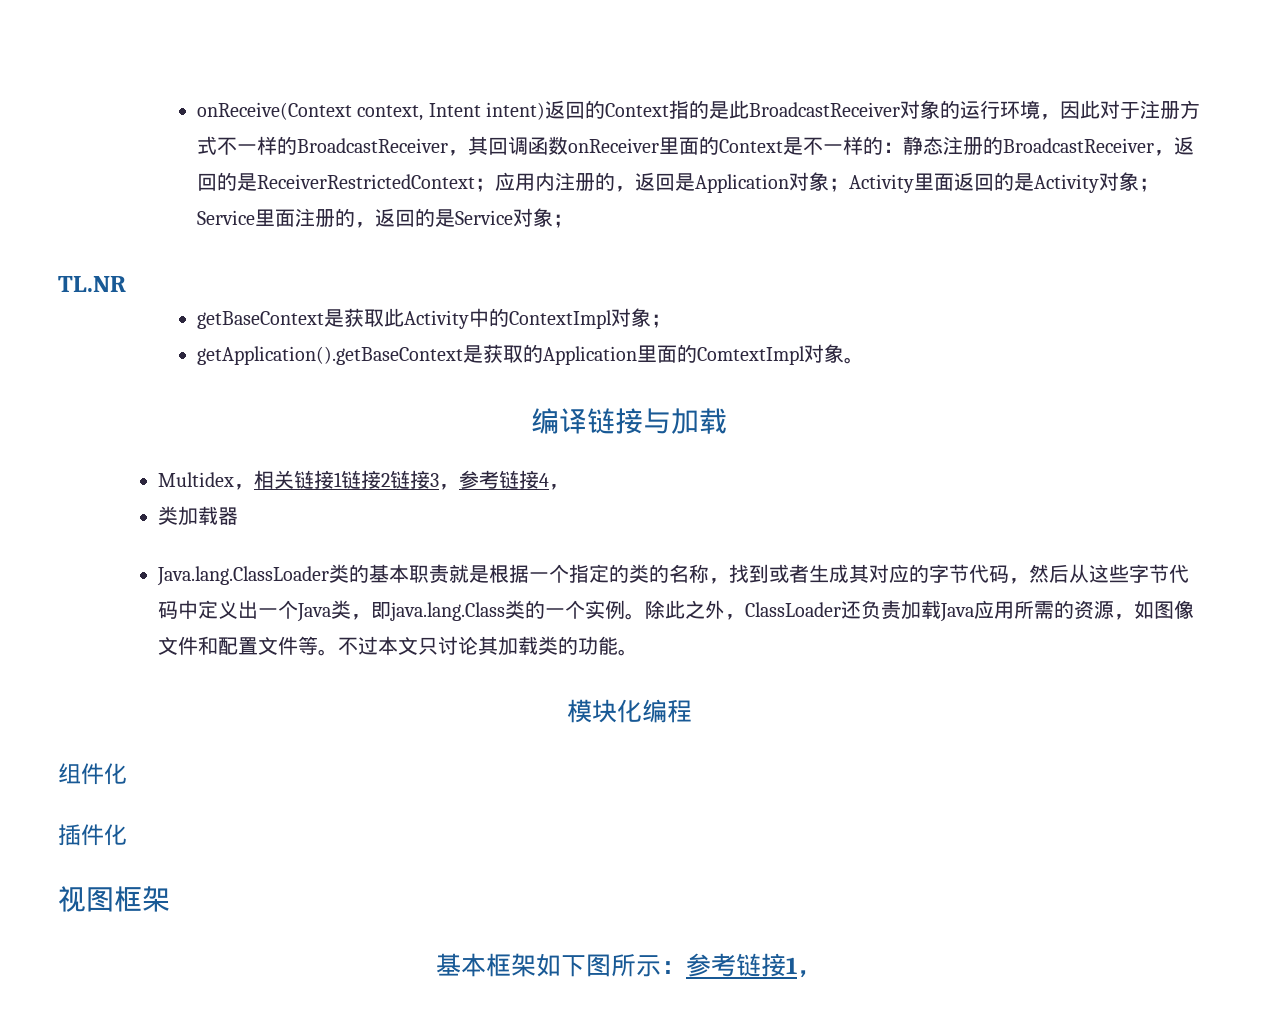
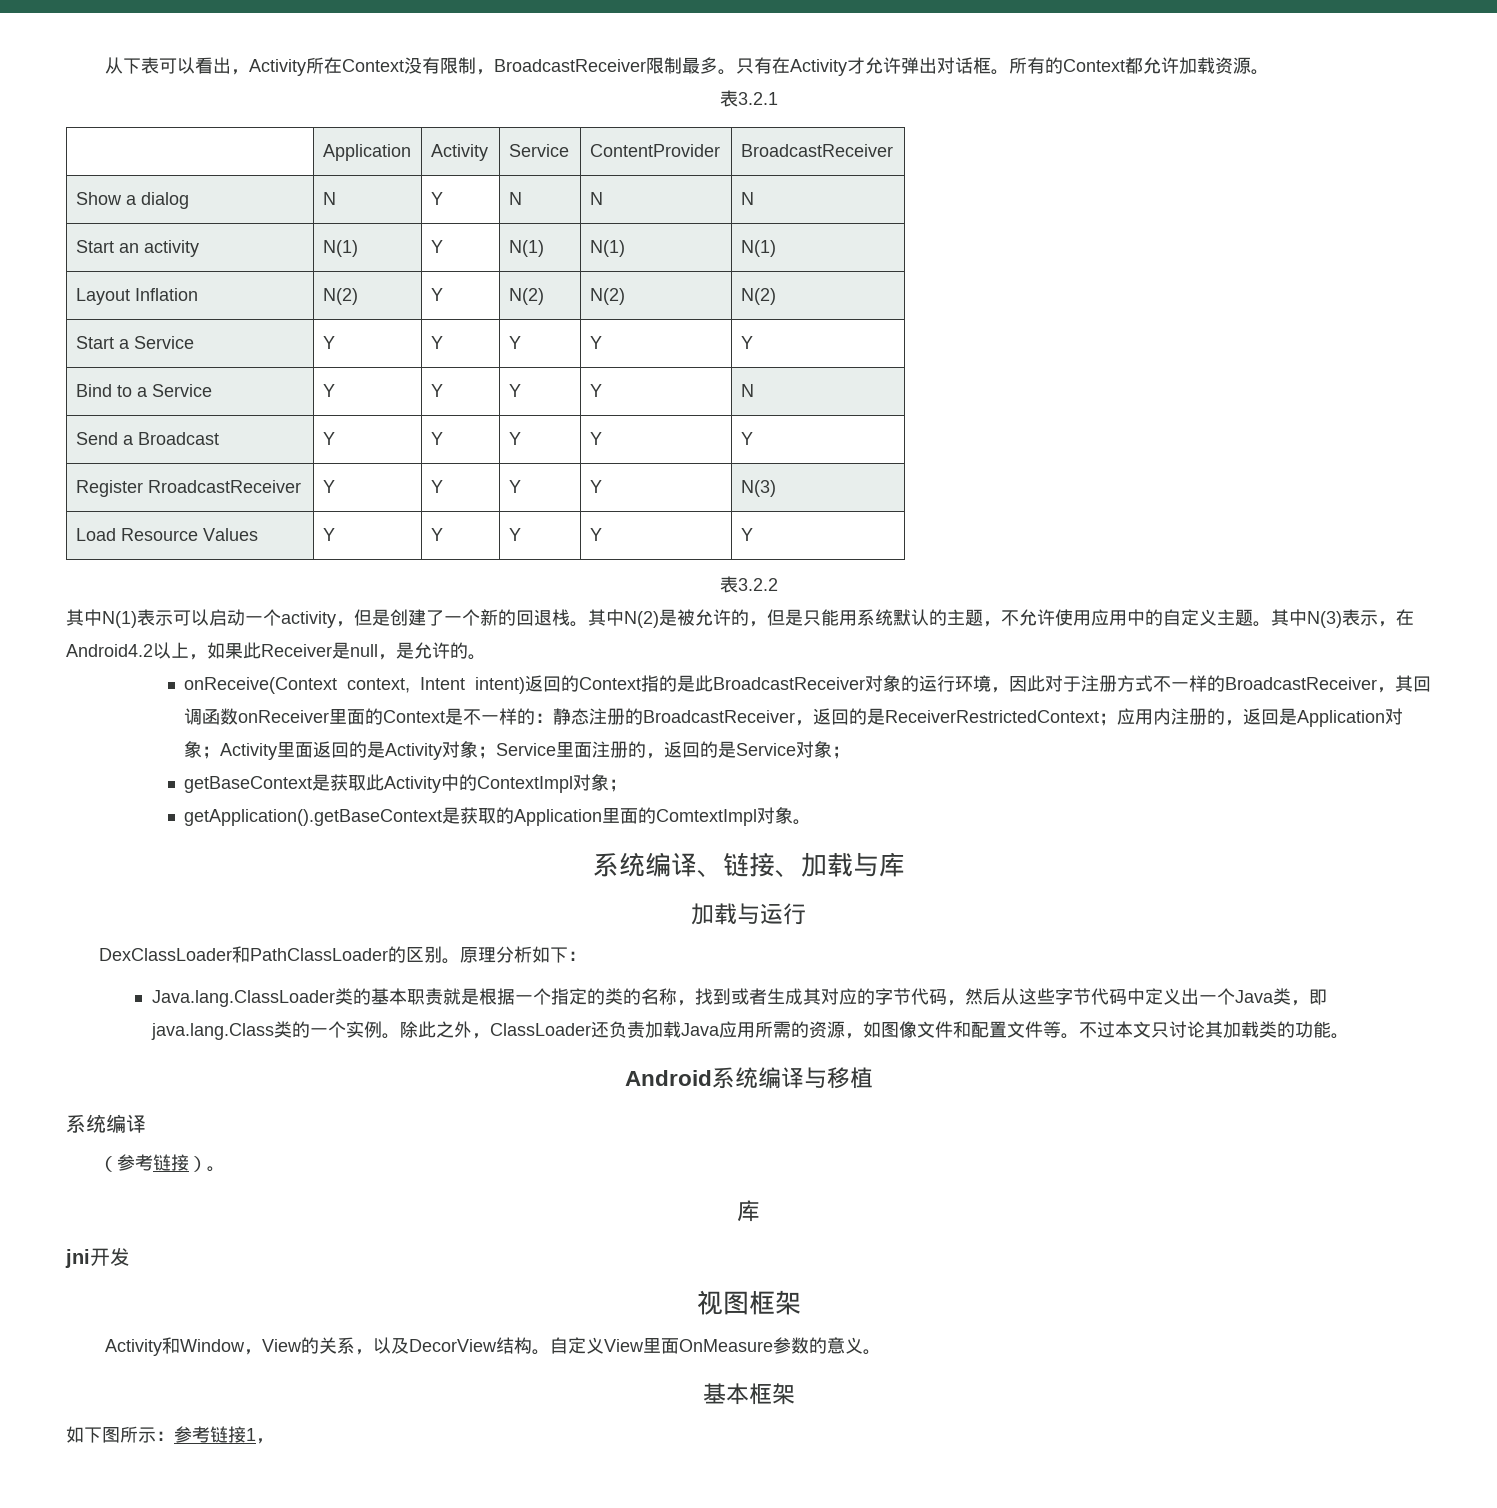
(196, 111) none -> [105,57,1270,76] [719,90,778,107] [322,144,411,161] [430,144,488,161] [508,144,569,157] [589,144,720,157] [740,144,893,157] [75,192,189,209] [322,192,336,205] [430,192,443,205] [508,192,522,205] [589,192,603,205] [740,192,754,205] [75,240,199,257] [322,240,358,257] [430,240,443,253] [508,240,544,257] [589,240,625,257] [740,240,776,257] [75,288,198,305] [322,288,358,305] [430,288,443,301] [508,288,544,305] [589,288,625,305] [740,288,776,305] [75,336,194,349] [322,336,335,349] [430,336,443,349] [508,336,521,349] [589,336,602,349] [740,336,753,349] [75,384,212,397] [322,384,335,397] [430,384,443,397] [508,384,521,397] [589,384,602,397] [740,384,754,397] [75,432,219,445] [322,432,335,445] [430,432,443,445] [508,432,521,445] [589,432,602,445] [740,432,753,445] [75,480,301,497] [322,480,335,493] [430,480,443,493] [508,480,521,493] [589,480,602,493] [740,480,776,497] [75,528,258,541] [322,528,335,541] [430,528,443,541] [508,528,521,541] [589,528,602,541] [740,528,753,541] [719,576,778,593] [66,609,1414,628] [66,642,486,660] 从下表可以看出，Activity所在Context没有限制，BroadcastReceiver限制最多。只有在Activity才允许弹出对话框。所有的Context都允许加载资源。 // 表3.2.1 // | Application | Activity | Service | ContentProvider | BroadcastReceiver // Show a dialog | N | Y | N | N | N // Start an activity | N(1) | Y | N(1) | N(1) | N(1) // Layout Inflation | N(2) | Y | N(2) | N(2) | N(2) // Start a Service | Y | Y | Y | Y | Y // Bind to a Service | Y | Y | Y | Y | N // Send a Broadcast | Y | Y | Y | Y | Y // Register RroadcastReceiver | Y | Y | Y | Y | N(3) // Load Resource Values | Y | Y | Y | Y | Y // 表3.2.2 // 其中N(1)表示可以启动一个activity，但是创建了一个新的回退栈。其中N(2)是被允许的，但是只能用系统默认的主题，不允许使用应用中的自定义主题。其中N(3)表示，在Android4.2以上，如果此Receiver是null，是允许的。 //
[58,276,126,292] // TL.NR -> (851, 752) none
[531,408,727,434] [157,470,569,490] [157,506,238,526] 编译链接与加载 // Multidex，相关链接1链接2链接3，参考链接4， // 类加载器 -> [592,852,905,878] [691,903,806,925] [98,946,586,964] 系统编译、链接、加载与库 // 加载与运行 // DexClassLoader和PathClassLoader的区别。原理分析如下：
[566,699,692,723] [58,763,127,785] [58,824,127,846] [58,886,170,912] 模块化编程 // 组件化 // 插件化 // 视图框架 -> [624,1067,873,1089] [66,1114,146,1133] [98,1154,225,1172] [737,1200,760,1222] [65,1247,130,1268] [696,1290,801,1315] [105,1337,882,1356] Android系统编译与移植 // 系统编译 // （参考链接）。 // 库 // jni开发 // 视图框架 // Activity和Window，View的关系，以及DecorView结构。自定义View里面OnMeasure参数的意义。
(536, 965) none -> (795, 1394) //

